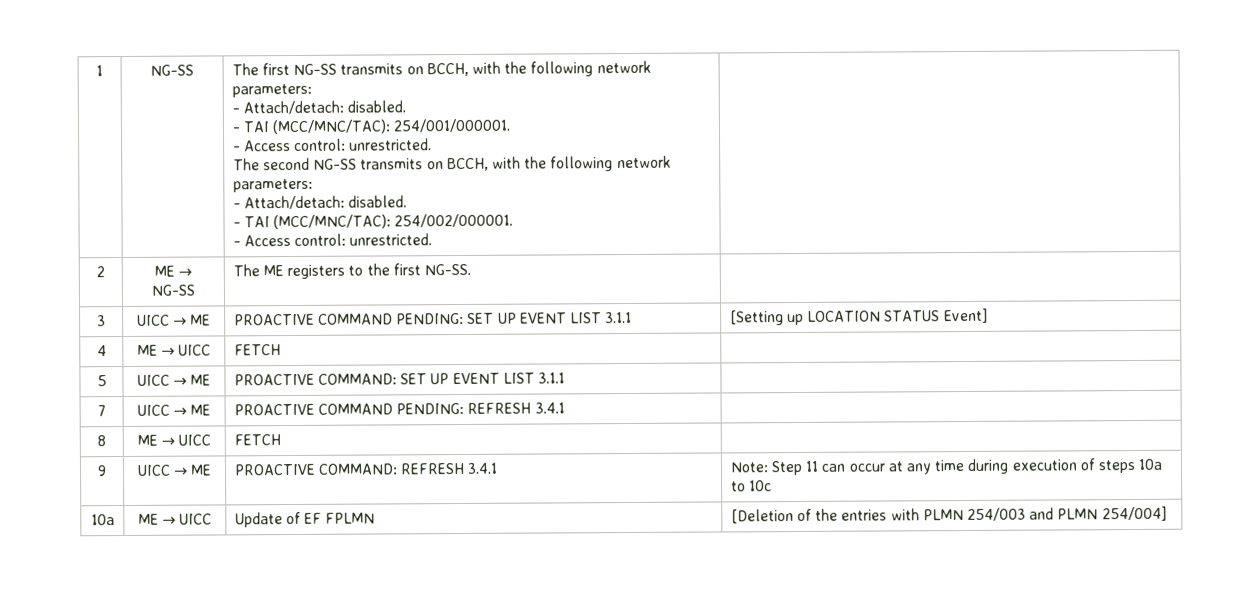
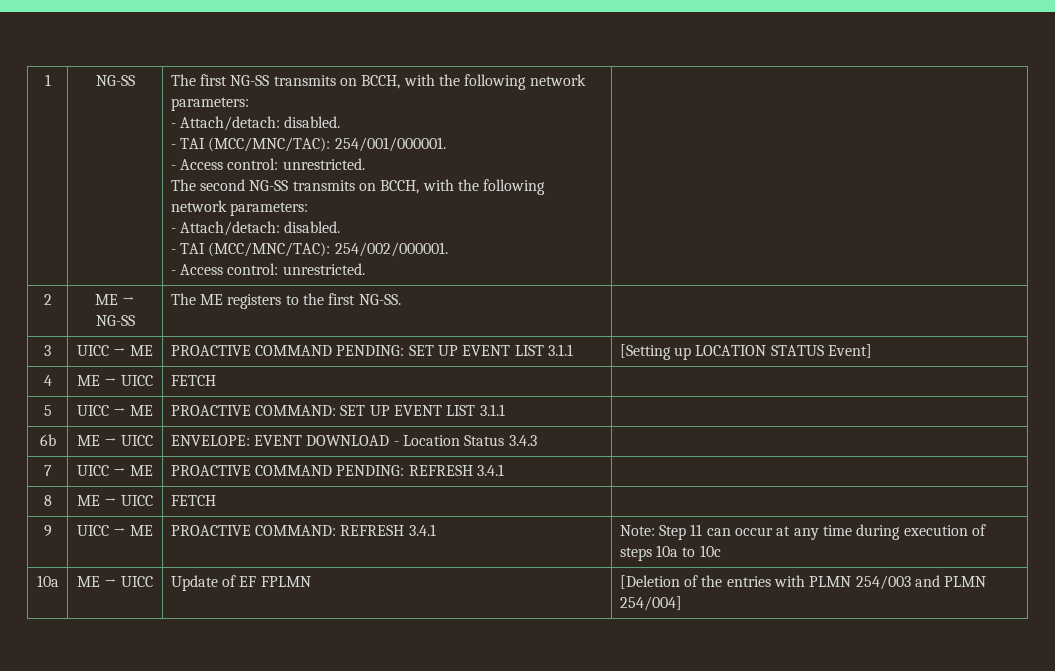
(566, 378) none -> [39,434,56,446] [76,435,154,446] [170,435,537,446] // 6b | ME → UICC | ENVELOPE: EVENT DOWNLOAD - Location Status 3.4.3 |

